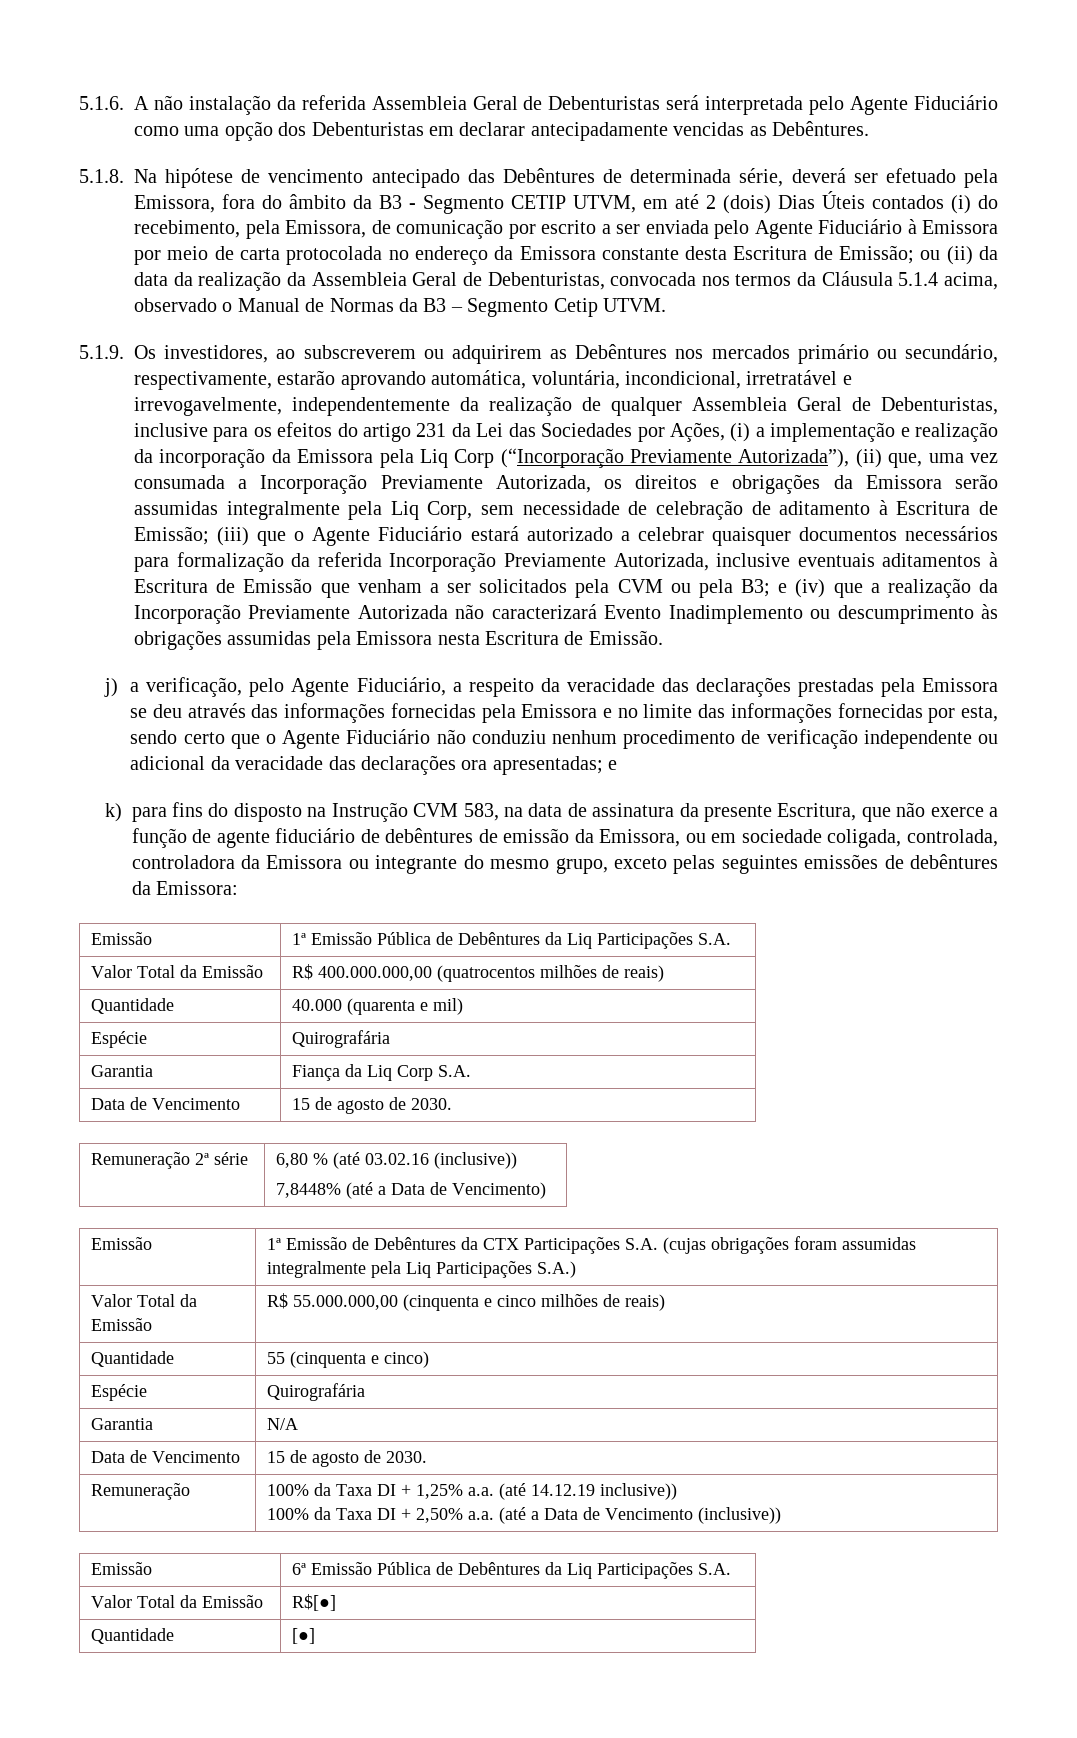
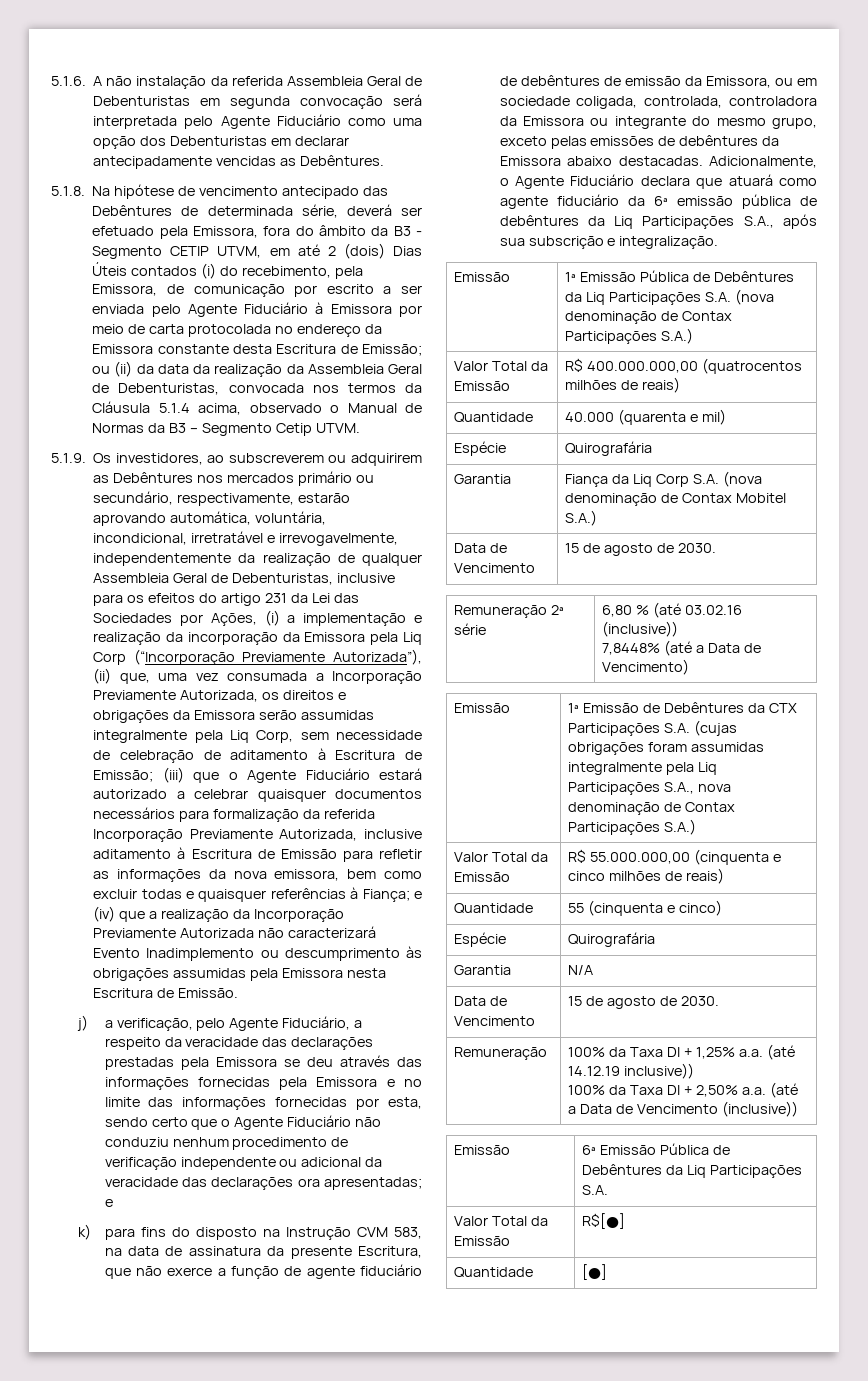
(661, 103) none -> [200,96,384,109] em segunda convocação
[797,553,982,567] eventuais aditamentos -> [93,849,172,859] aditamento
[320,579,770,598] que venham a ser solicitados pela CVM ou pela B3; -> [342,849,422,862] [93,869,422,882] [93,887,410,902] para refletir as informações da nova emissora, bem como excluir todas e quaisquer referências à Fiança;
[721,855,798,874] seguintes -> (587, 142) none
[156,881,239,895] Emissora: -> [499,156,817,168] [499,174,817,189] [499,194,817,209] [499,214,817,229] [499,236,719,249] Emissora abaixo destacadas. Adicionalmente, o Agente Fiduciário declara que atuará como agente fiduciário da 6ª emissão pública de debêntures da Liq Participações S.A., após sua subscrição e integralização.
(732, 939) none -> [734,289,774,305] [565,311,733,324] [565,328,694,344] (nova denominação de Contax Participações S.A.)
(472, 1071) none -> [722,471,762,487] [565,493,786,506] [565,510,598,526] (nova denominação de Contax Mobitel S.A.)
(533, 1269) none -> [664,782,732,794] [568,802,736,815] [568,822,661,835] S.A., nova denominação de Contax Participações

